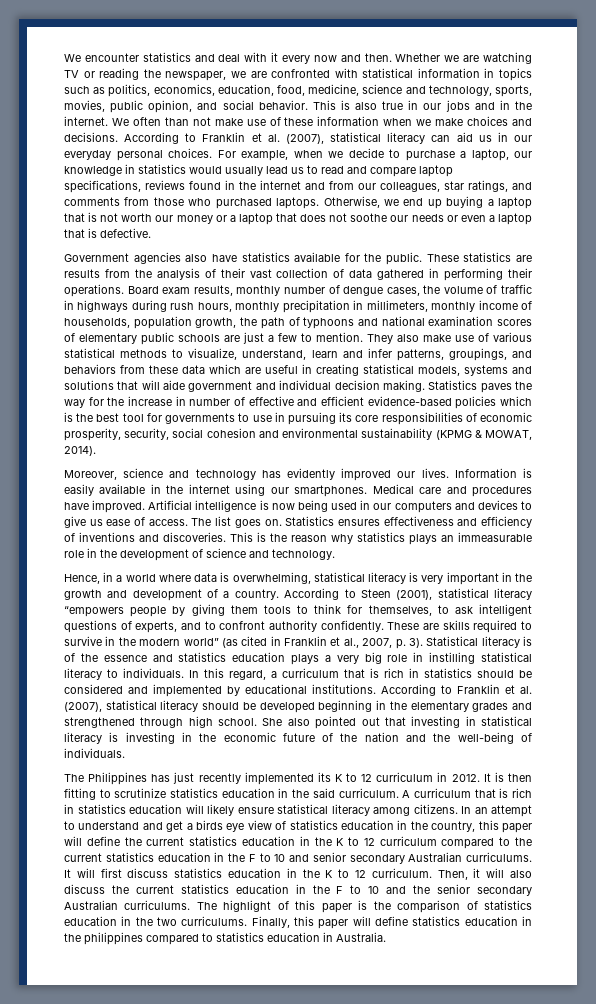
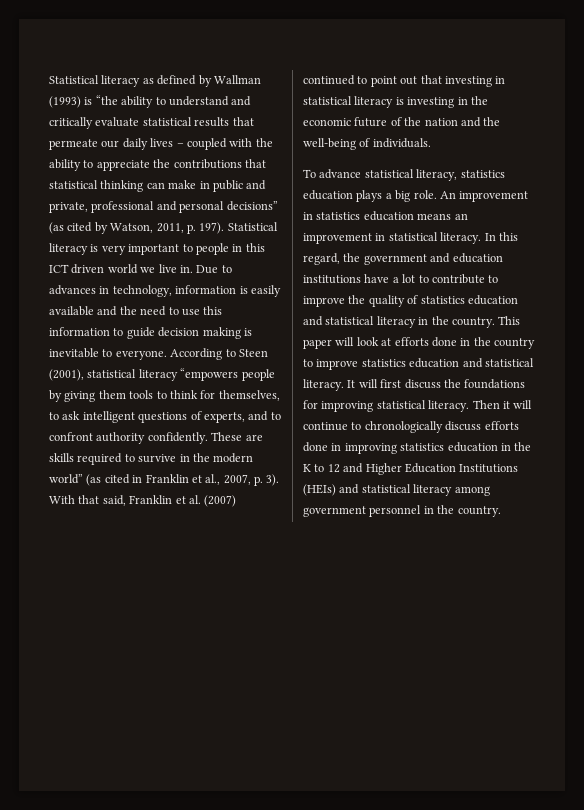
[64,52,532,64] [64,68,532,81] [64,84,532,97] [64,100,532,113] [64,116,532,126] [64,132,532,144] [64,148,532,161] [64,164,453,177] [64,180,532,193] [64,196,533,209] [64,212,532,225] [64,228,151,238] [64,252,532,265] [64,268,532,281] [64,284,532,297] [64,300,532,313] [64,316,532,329] [64,332,532,345] [64,348,533,361] [64,364,532,376] [64,380,532,393] [64,396,532,409] [64,412,532,425] [64,428,532,441] [64,446,96,456] [64,468,532,481] [64,484,532,497] [64,500,532,513] [64,516,532,528] [64,532,532,545] [64,548,335,561] [64,572,532,585] [64,589,279,601] We encounter statistics and deal with it every now and then. Whether we are watching TV or reading the newspaper, we are confronted with statistical information in topics such as politics, economics, education, food, medicine, science and technology, sports, movies, public opinion, and social behavior. This is also true in our jobs and in the internet. We often than not make use of these information when we make choices and decisions. According to Franklin et al. (2007), statistical literacy can aid us in our everyday personal choices. For example, when we decide to purchase a laptop, our knowledge in statistics would usually lead us to read and compare laptop specifications, reviews found in the internet and from our colleagues, star ratings, and comments from those who purchased laptops. Otherwise, we end up buying a laptop that is not worth our money or a laptop that does not soothe our needs or even a laptop that is defective. // Government agencies also have statistics available for the public. These statistics are results from the analysis of their vast collection of data gathered in performing their operations. Board exam results, monthly number of dengue cases, the volume of traffic in highways during rush hours, monthly precipitation in millimeters, monthly income of households, population growth, the path of typhoons and national examination scores of elementary public schools are just a few to mention. They also make use of various statistical methods to visualize, understand, learn and infer patterns, groupings, and behaviors from these data which are useful in creating statistical models, systems and solutions that will aide government and individual decision making. Statistics paves the way for the increase in number of effective and efficient evidence-based policies which is the best tool for governments to use in pursuing its core responsibilities of economic prosperity, security, social cohesion and environmental sustainability (KPMG & MOWAT, 2014). // Moreover, science and technology has evidently improved our lives. Information is easily available in the internet using our smartphones. Medical care and procedures have improved. Artificial intelligence is now being used in our computers and devices to give us ease of access. The list goes on. Statistics ensures effectiveness and efficiency of inventions and discoveries. This is the reason why statistics plays an immeasurable role in the development of science and technology. // Hence, in a world where data is overwhelming, statistical literacy is very important in the growth and development of a country. -> [49,75,261,87] [49,95,252,108] [49,117,254,129] [49,138,273,150] [49,159,266,171] [49,180,267,192] [49,201,278,213] [49,222,278,234] [49,243,265,255] [49,264,232,274] [49,285,281,297] [49,306,223,316] [49,327,252,339] [49,348,167,360] Statistical literacy as defined by Wallman (1993) is “the ability to understand and critically evaluate statistical results that permeate our daily lives – coupled with the ability to appreciate the contributions that statistical thinking can make in public and private, professional and personal decisions” (as cited by Watson, 2011, p. 197). Statistical literacy is very important to people in this ICT driven world we live in. Due to advances in technology, information is easily available and the need to use this information to guide decision making is inevitable to everyone.
[426,636,532,648] [64,652,533,665] [64,668,532,680] [64,684,532,697] [64,700,532,713] [64,716,357,729] Statistical literacy is of the essence and statistics education plays a very big role in instilling statistical literacy to individuals. In this regard, a curriculum that is rich in statistics should be considered and implemented by educational institutions. According to Franklin et al. (2007), statistical literacy should be developed beginning in the elementary grades and strengthened through high school. She also pointed -> [49,495,237,507] [303,75,397,87] With that said, Franklin et al. (2007) continued to point
[64,772,532,785] [64,788,532,800] [64,804,532,817] [64,820,532,833] [64,836,532,849] [64,852,532,864] [64,868,533,880] [64,884,532,896] [64,900,532,913] [64,916,532,929] [64,932,386,945] The Philippines has just recently implemented its K to 12 curriculum in 2012. It is then fitting to scrutinize statistics education in the said curriculum. A curriculum that is rich in statistics education will likely ensure statistical literacy among citizens. In an attempt to understand and get a birds eye view of statistics education in the country, this paper will define the current statistics education in the K to 12 curriculum compared to the current statistics education in the F to 10 and senior secondary Australian curriculums. It will first discuss statistics education in the K to 12 curriculum. Then, it will also discuss the current statistics education in the F to 10 and the senior secondary Australian curriculums. The highlight of this paper is the comparison of statistics education in the two curriculums. Finally, this paper will define statistics education in the philippines compared to statistics education in Australia. -> [303,169,505,181] [303,190,529,202] [303,211,468,221] [303,232,518,244] [303,253,503,265] [303,274,499,284] [303,295,518,307] [303,316,521,328] [303,337,535,349] [303,358,534,370] [303,379,526,391] [303,400,533,412] [303,421,519,433] [303,442,532,454] [303,463,519,475] [303,484,490,496] [303,505,501,517] To advance statistical literacy, statistics education plays a big role. An improvement in statistics education means an improvement in statistical literacy. In this regard, the government and education institutions have a lot to contribute to improve the quality of statistics education and statistical literacy in the country. This paper will look at efforts done in the country to improve statistics education and statistical literacy. It will first discuss the foundations for improving statistical literacy. Then it will continue to chronologically discuss efforts done in improving statistics education in the K to 12 and Higher Education Institutions (HEIs) and statistical literacy among government personnel in the country.

